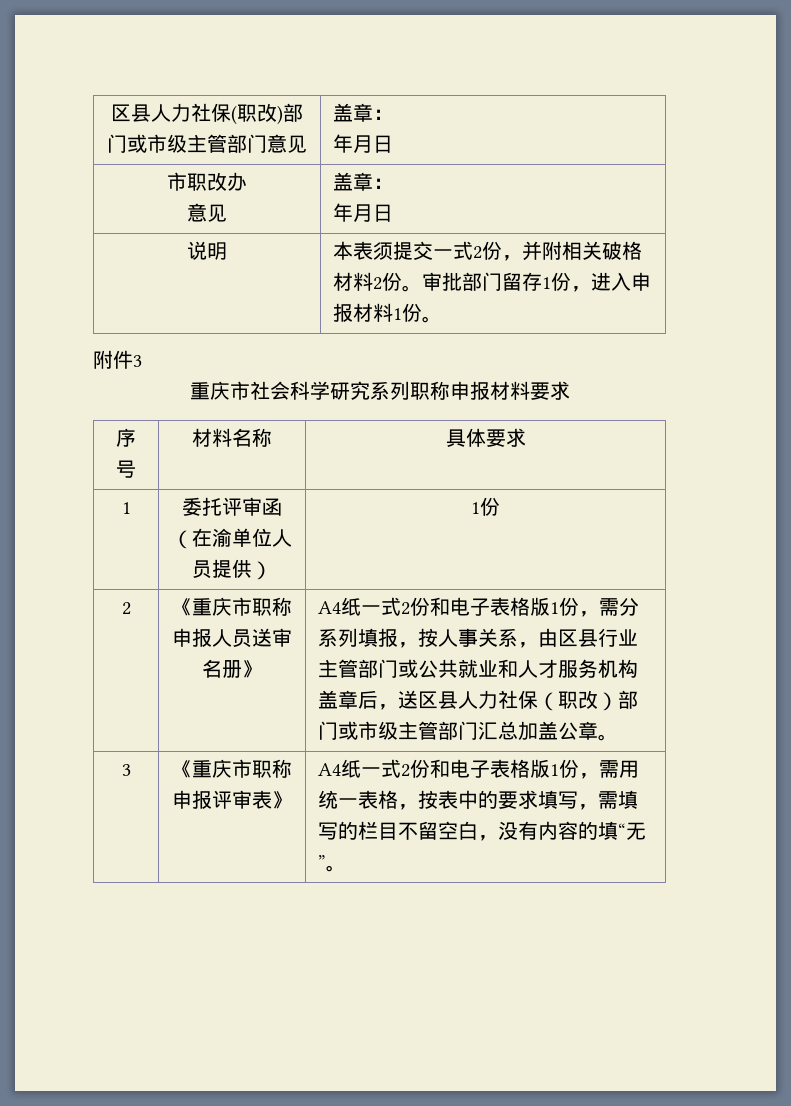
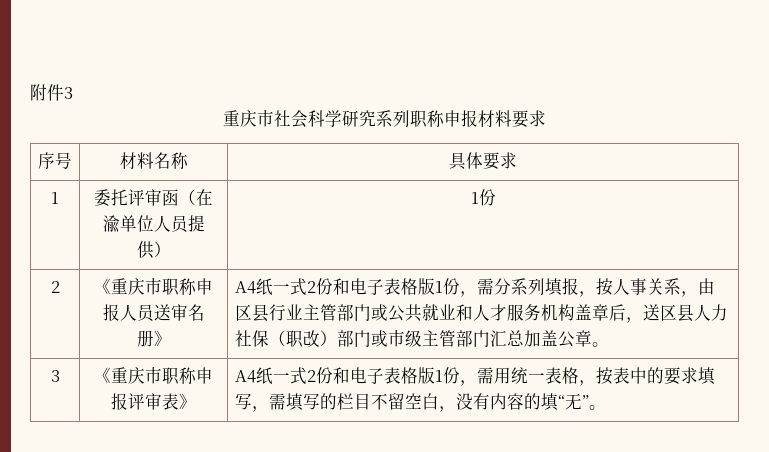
[111,103,303,125] [107,134,307,153] [333,103,394,122] [333,134,394,153] [167,172,247,191] [187,203,227,222] [333,172,394,191] [333,203,394,222] [187,241,227,260] [333,241,643,261] [333,272,652,292] [333,303,443,323] 区县人力社保(职改)部门或市级主管部门意见 | 盖章： // 年月日 // 市职改办 // 意见 | 盖章： // 年月日 // 说明 | 本表须提交一式2份，并附相关破格材料2份。审批部门留存1份，进入申报材料1份。 // -> (30, 92) none

